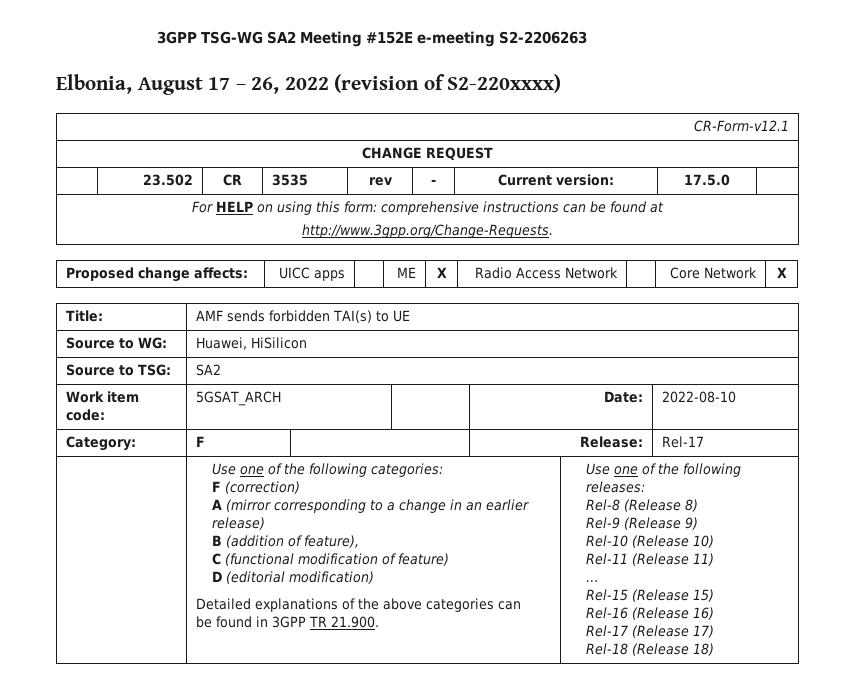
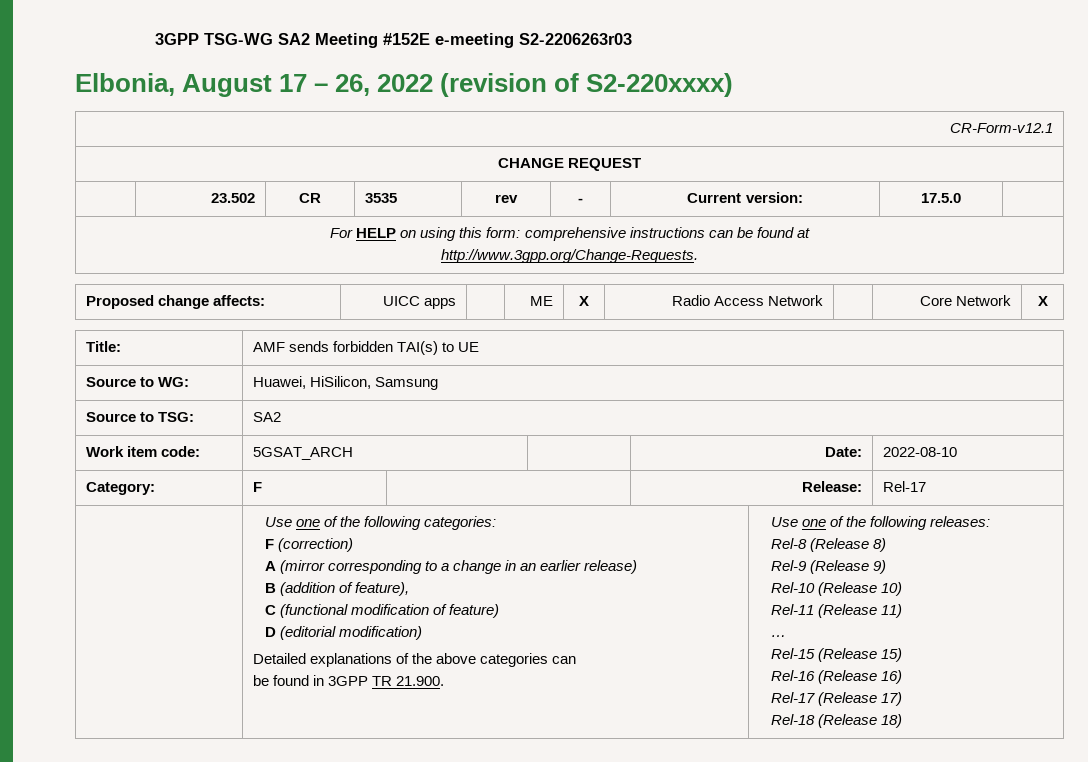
[499,31,588,44] S2-2206263 -> [518,33,632,45] S2-2206263r03
[251,337,308,349] HiSilicon -> [309,376,438,390] HiSilicon, Samsung

